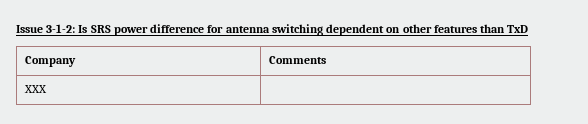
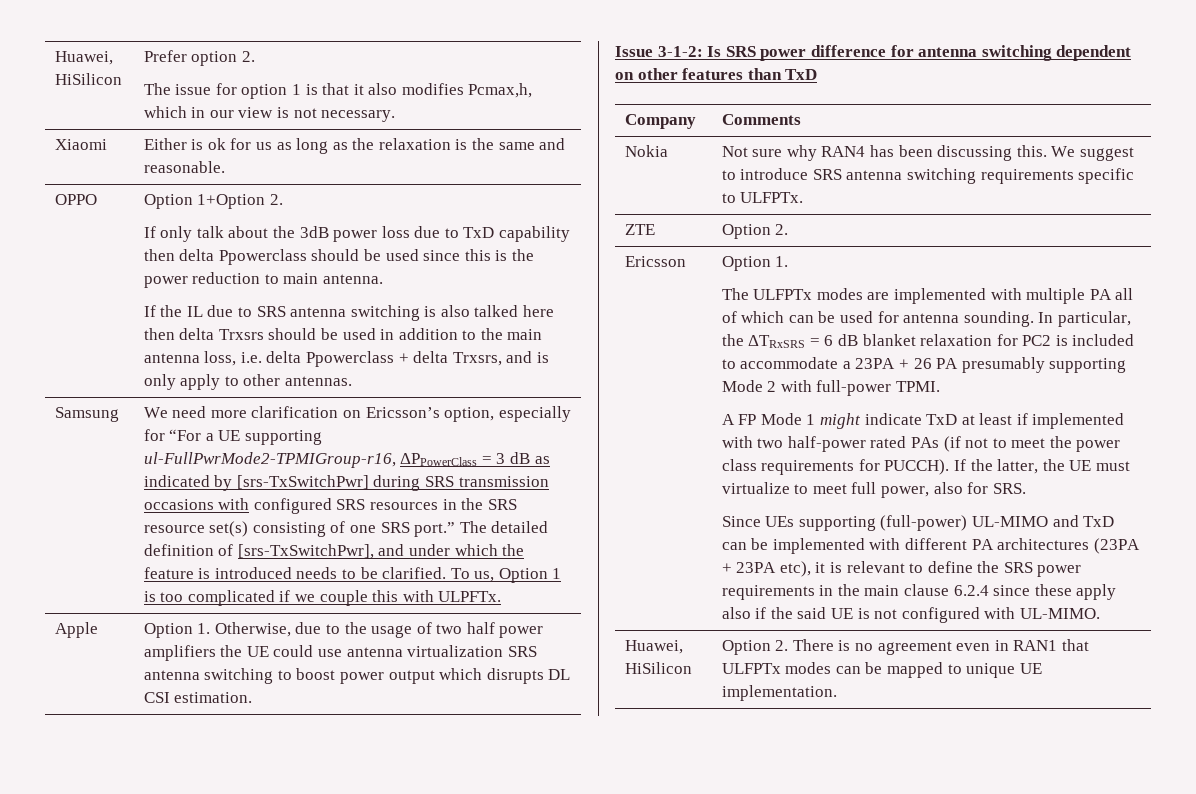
(16, 29) none -> [54,51,113,65] [54,73,122,85] [143,50,255,66] [143,83,533,99] [143,106,396,122] [54,139,107,150] [143,138,566,154] [143,161,225,173] [54,194,97,205] [143,194,283,209] [143,226,571,242] [143,249,534,265] [143,272,383,288] [143,305,555,321] [143,328,543,340] [143,351,549,367] [143,374,352,390] [54,407,119,422] [143,406,571,422] [143,429,322,445] [143,452,550,468] [143,475,549,491] [143,498,517,514] [143,521,549,537] [143,544,525,559] [143,567,562,583] [143,590,502,606] [54,622,98,638] [143,622,544,638] [143,645,537,661] [143,668,571,684] [143,692,253,703] Huawei, HiSilicon | Prefer option 2. // The issue for option 1 is that it also modifies Pcmax,h, which in our view is not necessary. // Xiaomi | Either is ok for us as long as the relaxation is the same and reasonable. // OPPO | Option 1+Option 2. // If only talk about the 3dB power loss due to TxD capability then delta Ppowerclass should be used since this is the power reduction to main antenna. // If the IL due to SRS antenna switching is also talked here then delta Trxsrs should be used in addition to the main antenna loss, i.e. delta Ppowerclass + delta Trxsrs, and is only apply to other antennas. // Samsung | We need more clarification on Ericsson’s option, especially for “For a UE supporting ul-FullPwrMode2-TPMIGroup-r16, ΔPPowerClass = 3 dB as indicated by [srs-TxSwitchPwr] during SRS transmission occasions with configured SRS resources in the SRS resource set(s) consisting of one SRS port.” The detailed definition of [srs-TxSwitchPwr], and under which the feature is introduced needs to be clarified. To us, Option 1 is too complicated if we couple this with ULPFTx. // Apple | Option 1. Otherwise, due to the usage of two half power amplifiers the UE could use antenna virtualization SRS antenna switching to boost power output which disrupts DL CSI estimation. //
[23,85,47,93] XXX | -> [624,145,668,157] [721,145,1134,161] [721,168,1135,184] [721,192,804,203] [624,224,655,235] [721,224,789,239] [624,256,686,267] [721,256,789,271] [721,288,1134,304] [721,311,1131,327] [721,334,1135,348] [721,357,1127,373] [721,380,940,396] [721,413,1125,429] [721,436,1121,452] [721,459,1130,475] [721,482,1026,498] [721,515,1115,531] [721,538,1140,554] [721,561,1082,577] [721,584,1117,600] [721,607,1100,623] [624,640,683,654] [624,662,692,674] [721,639,1089,655] [721,662,1042,678] [721,685,837,701] Nokia | Not sure why RAN4 has been discussing this. We suggest to introduce SRS antenna switching requirements specific to ULFPTx. // ZTE | Option 2. // Ericsson | Option 1. // The ULFPTx modes are implemented with multiple PA all of which can be used for antenna sounding. In particular, the ΔTRxSRS = 6 dB blanket relaxation for PC2 is included to accommodate a 23PA + 26 PA presumably supporting Mode 2 with full-power TPMI. // A FP Mode 1 might indicate TxD at least if implemented with two half-power rated PAs (if not to meet the power class requirements for PUCCH). If the latter, the UE must virtualize to meet full power, also for SRS. // Since UEs supporting (full-power) UL-MIMO and TxD can be implemented with different PA architectures (23PA + 23PA etc), it is relevant to define the SRS power requirements in the main clause 6.2.4 since these apply also if the said UE is not configured with UL-MIMO. // Huawei, HiSilicon | Option 2. There is no agreement even in RAN1 that ULFPTx modes can be mapped to unique UE implementation.

